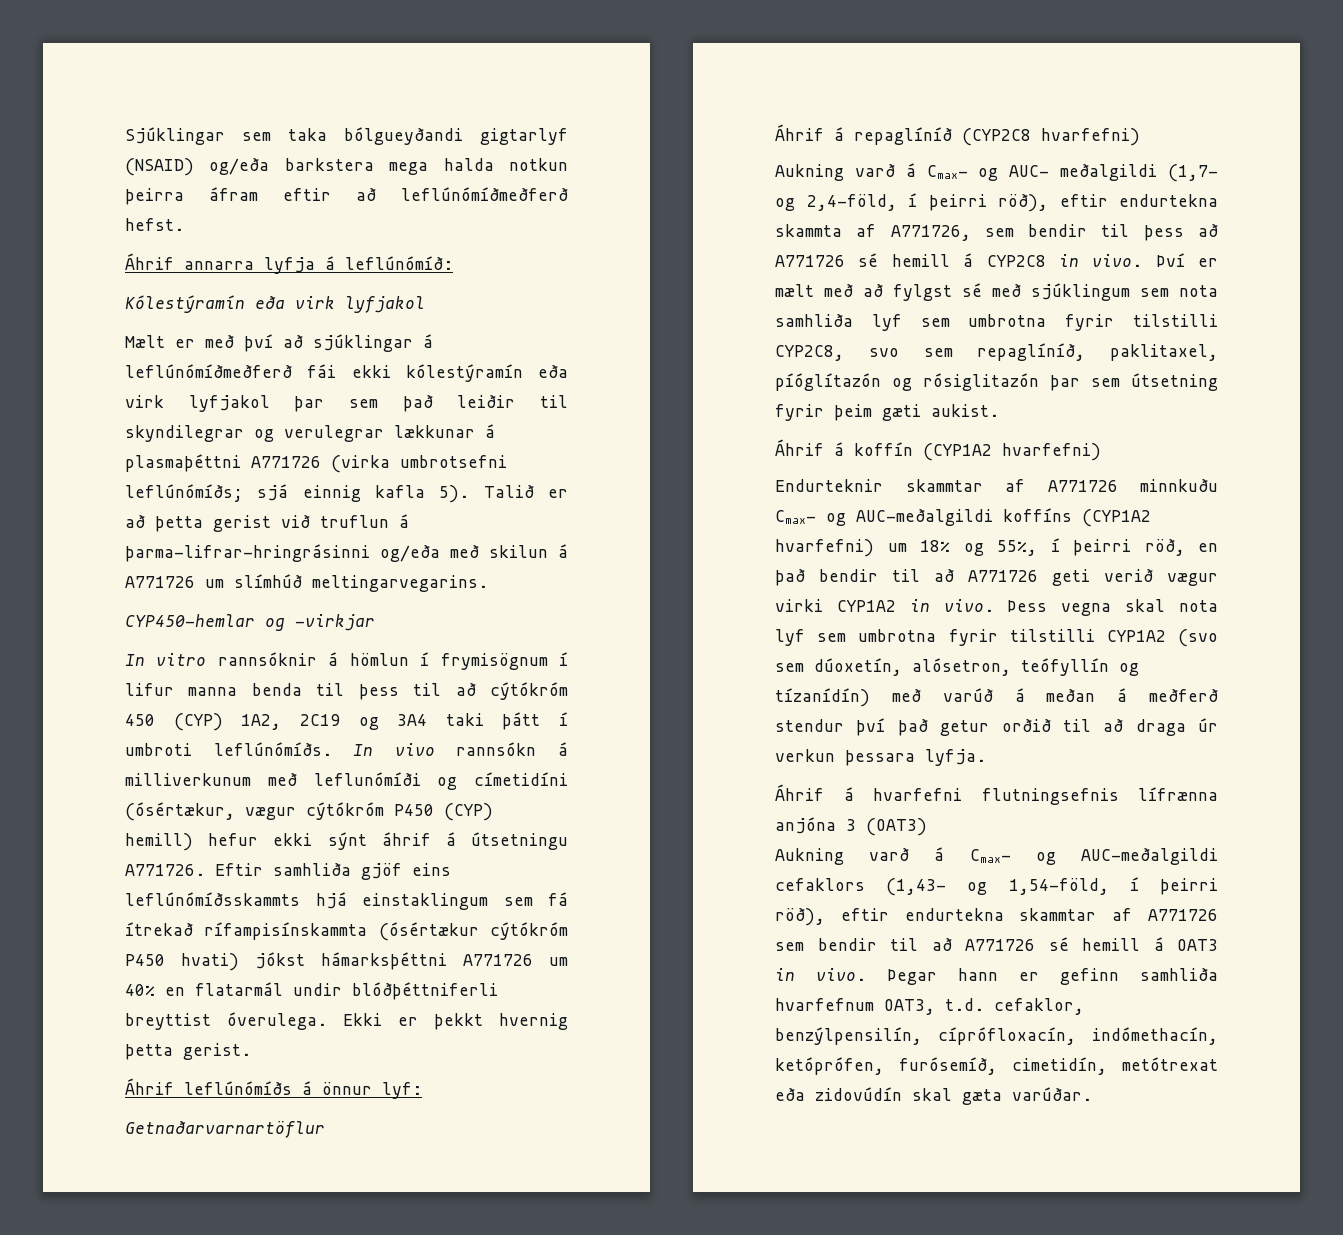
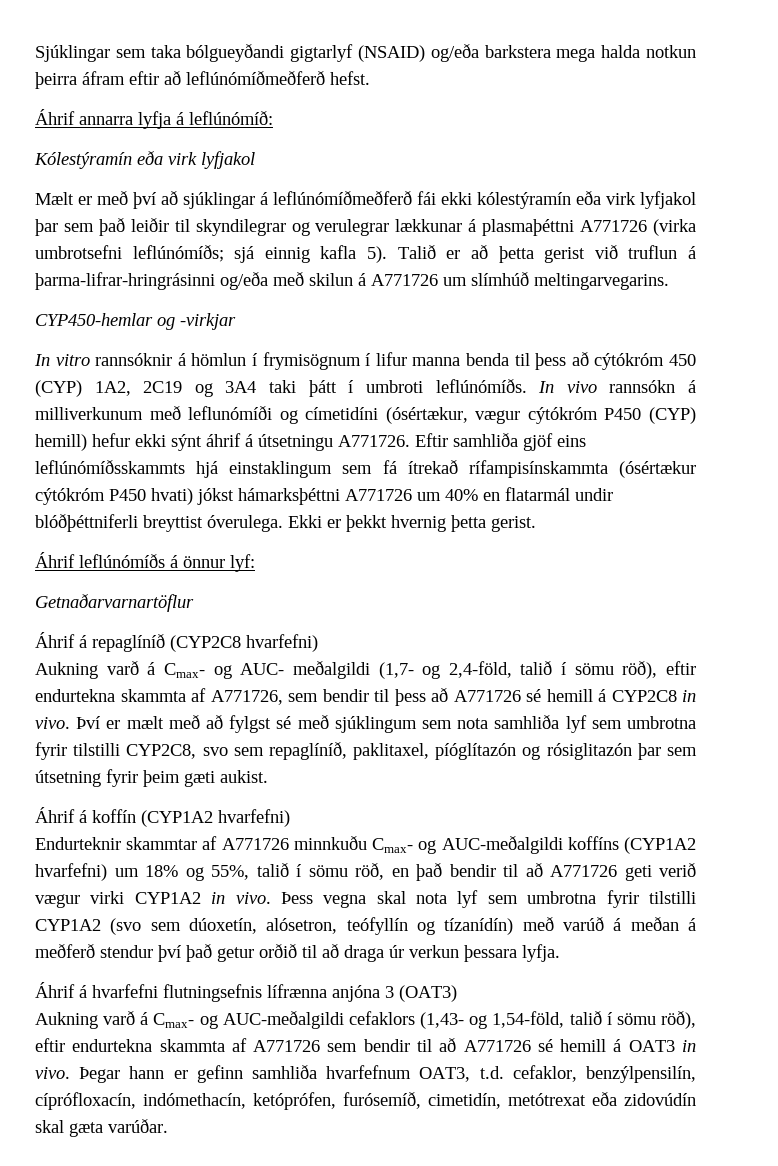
[413,683,442,696] til -> (567, 361) none
[908,193,987,211] í þeirri -> [520,660,614,675] talið í sömu
[1050,538,1131,556] í þeirri -> [256,862,348,877] talið í sömu
[1129,877,1218,895] [775,907,1097,926] í þeirri röð), eftir endurtekna skammtar -> [569,1010,697,1029] [35,1038,225,1052] talið í sömu röð), eftir endurtekna skammta

